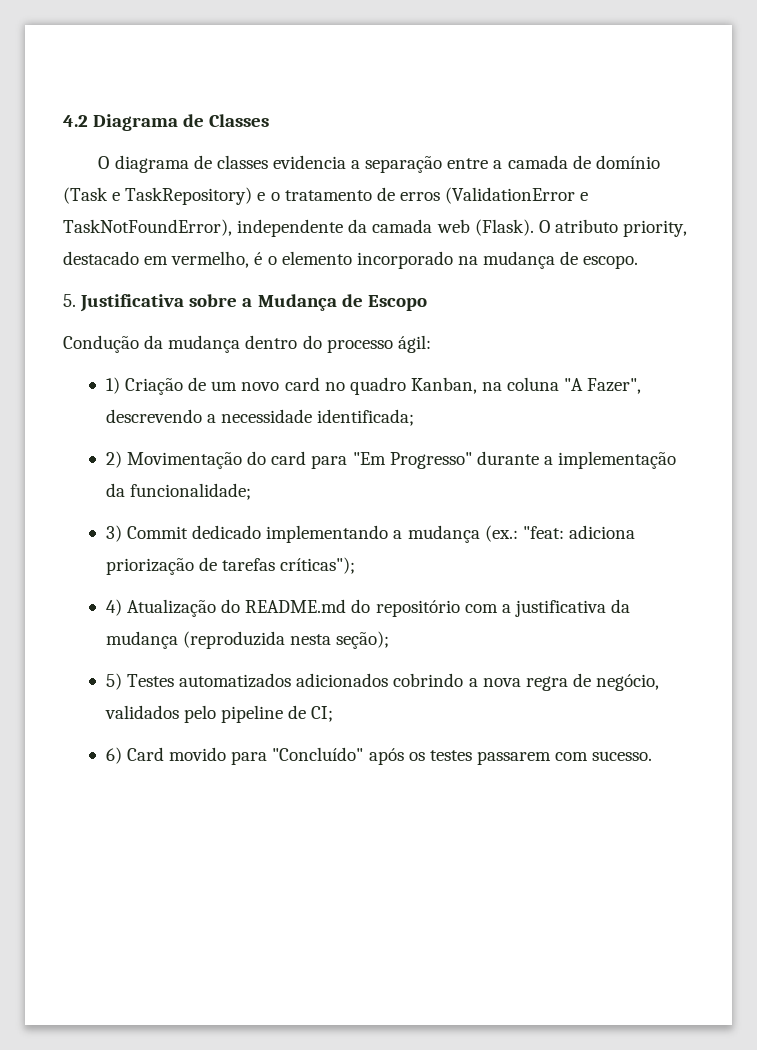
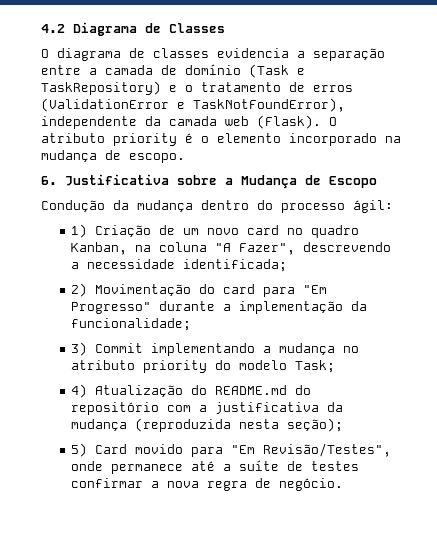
[623,220,688,237] [63,251,250,268] priority, destacado em vermelho, -> [113,133,177,146] priority
[63,294,76,307] 5. -> [41,176,57,185] 6.
[192,525,262,539] dedicado -> (144, 348) none
[484,525,635,542] [105,557,356,575] (ex.: "feat: adiciona priorização de tarefas críticas"); -> [343,346,360,353] [71,360,336,373] no atributo priority do modelo Task;
[126,673,660,691] [104,705,334,723] [105,747,653,765] Testes automatizados adicionados cobrindo a nova regra de negócio, validados pelo pipeline de CI; // 6) Card movido para "Concluído" após os testes passarem com sucesso. -> [95,443,392,457] [71,460,360,474] [71,478,344,491] Card movido para "Em Revisão/Testes", onde permanece até a suíte de testes confirmar a nova regra de negócio.

